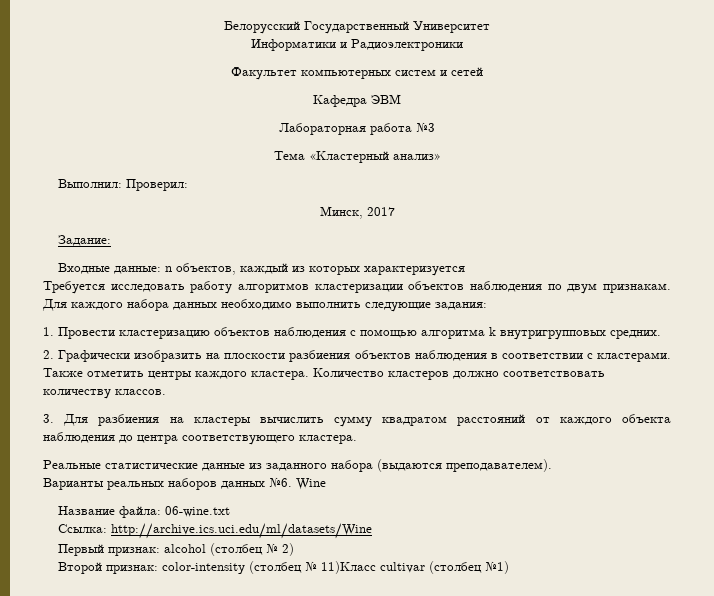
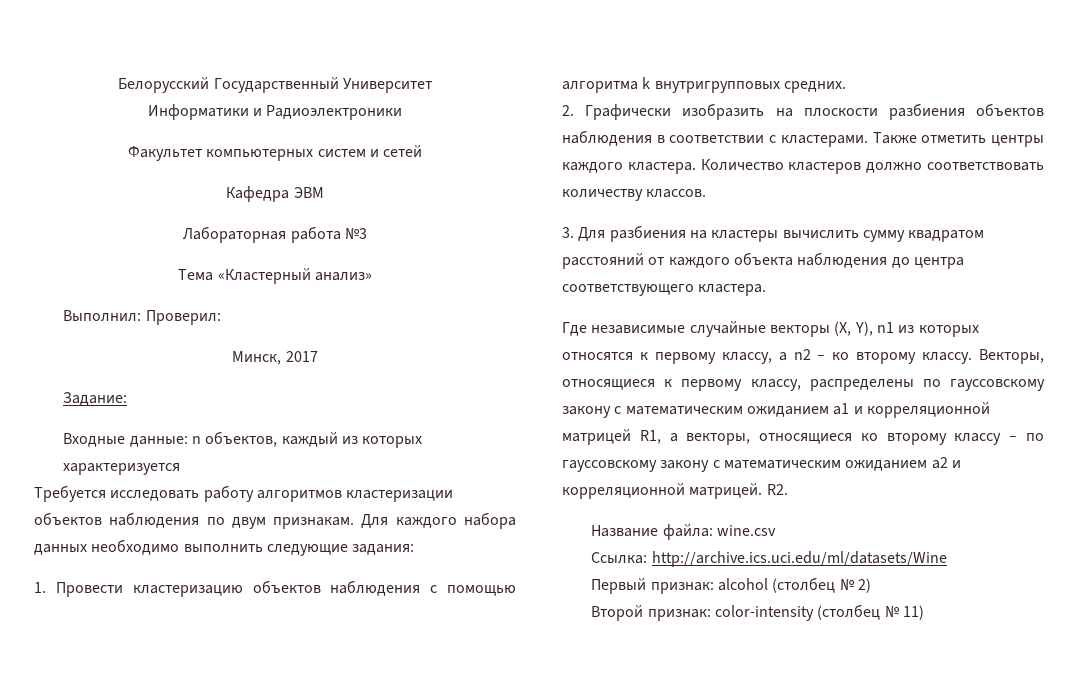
[43,459,552,472] [43,477,326,490] Реальные статистические данные из заданного набора (выдаются преподавателем). // Варианты реальных наборов данных №6. Wine -> [562,321,979,337] [562,349,1044,364] [562,379,1045,391] [562,402,990,418] [562,429,1044,445] [562,457,961,472] [562,483,788,499] Где независимые случайные векторы (X, Y), n1 из которых относятся к первому классу, а n2 – ко второму классу. Векторы, относящиеся к первому классу, распределены по гауссовскому закону с математическим ожиданием а1 и корреляционной матрицей R1, а векторы, относящиеся ко второму классу – по гауссовскому закону с математическим ожиданием а2 и корреляционной матрицей. R2.
[164,506,230,517] 06-wine.txt -> [717,525,777,536] wine.csv
[320,561,509,574] 11)Класс cultivar (столбец №1) -> [903,605,925,620] 11)

